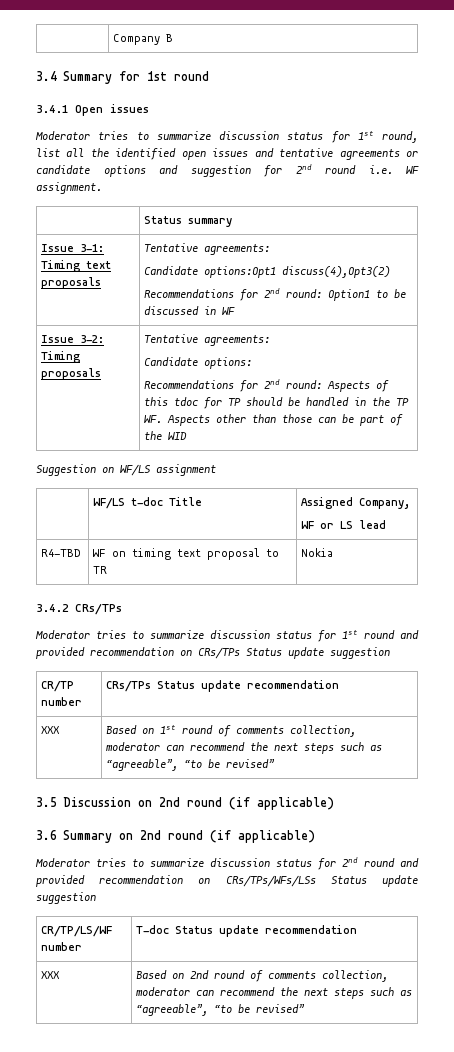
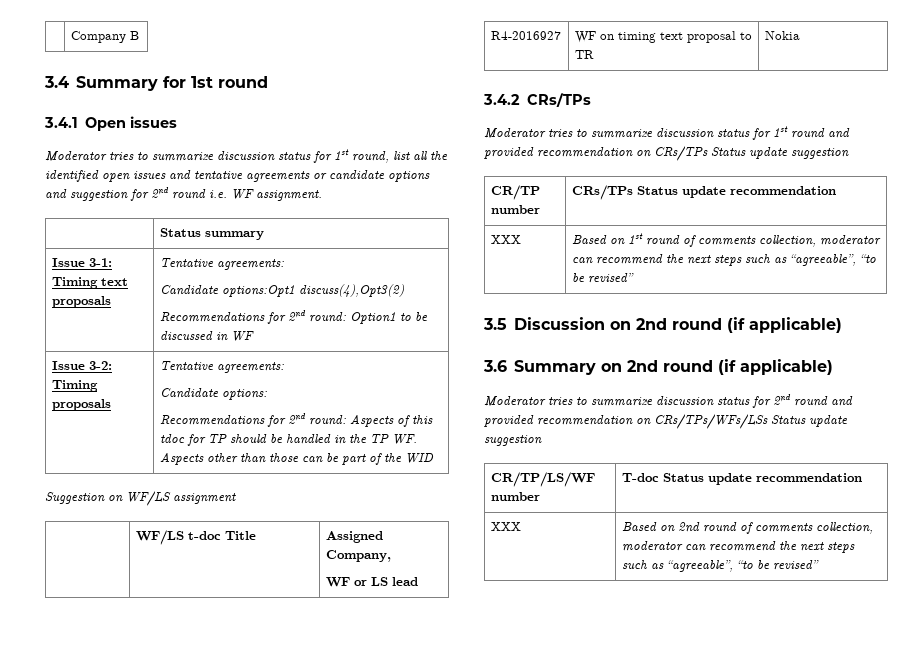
[41,549,82,557] R4-TBD -> [490,31,561,40] R4-2016927

